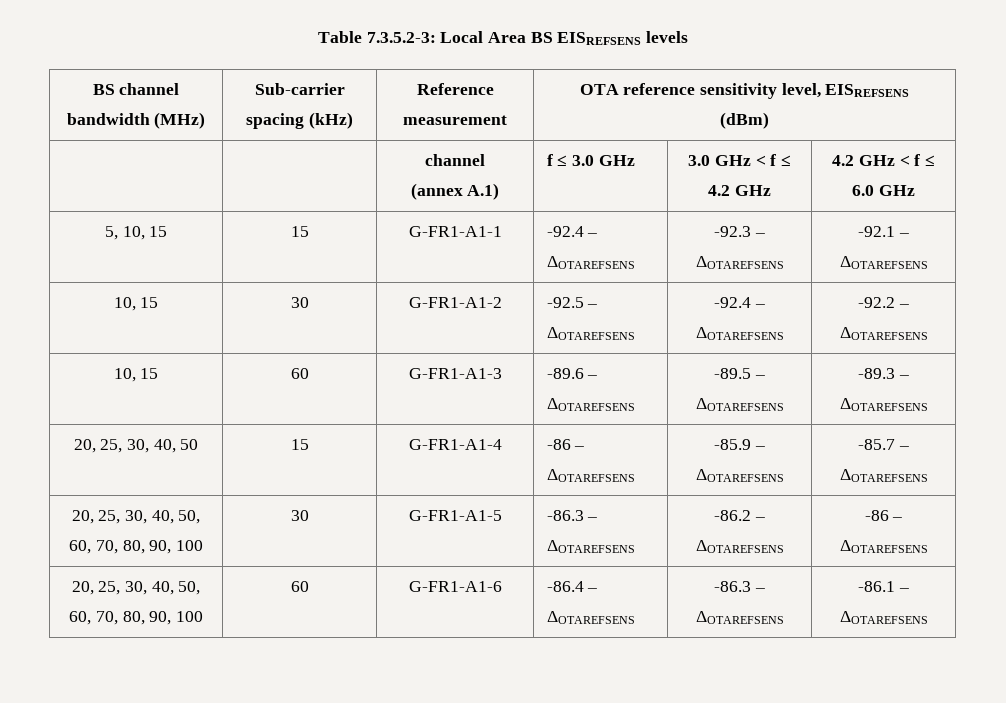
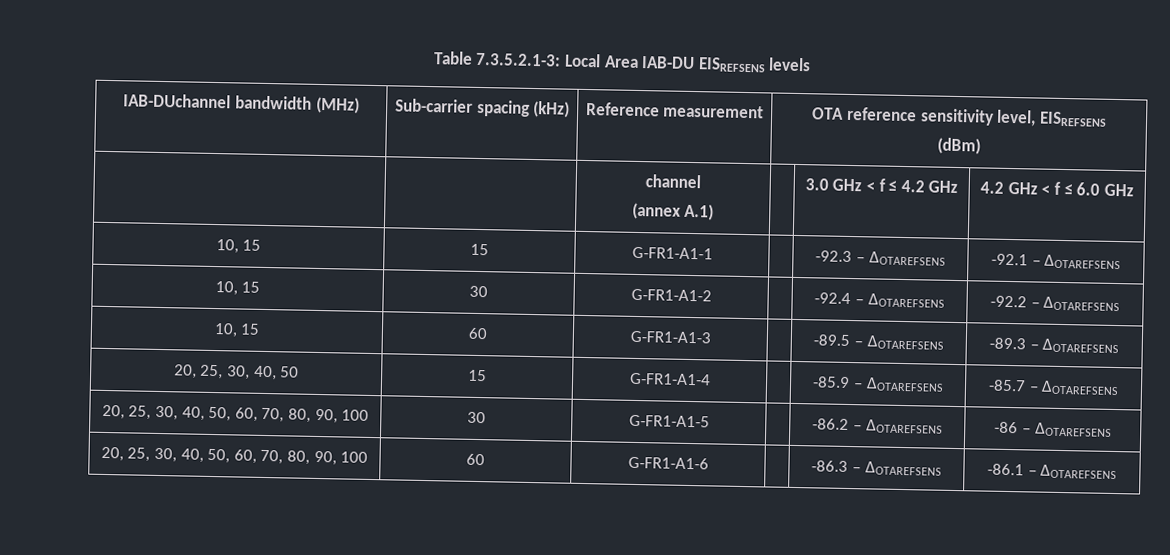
[366,32,436,43] 7.3.5.2-3: -> [475,52,562,67] 7.3.5.2.1-3:
[530,32,553,43] BS -> [641,56,696,70] IAB-DU
[92,83,180,95] BS channel -> [123,93,232,109] IAB-DUchannel
[546,154,635,166] f ≤ 3.0 GHz -> (715, 212) none
[104,226,118,240] 5, -> (1134, 190) none
[546,226,598,237] [546,256,635,269] -92.4 – ΔOTAREFSENS -> (713, 253) none
[546,297,598,308] [546,327,635,340] -92.5 – ΔOTAREFSENS -> (712, 295) none
[546,368,598,379] [546,398,635,411] -89.6 – ΔOTAREFSENS -> (711, 337) none
[546,439,585,450] [546,469,635,482] -86 – ΔOTAREFSENS -> (711, 379) none
[546,510,598,521] [546,540,635,553] -86.3 – ΔOTAREFSENS -> (710, 421) none
[546,581,598,592] [546,611,635,624] -86.4 – ΔOTAREFSENS -> (709, 463) none

